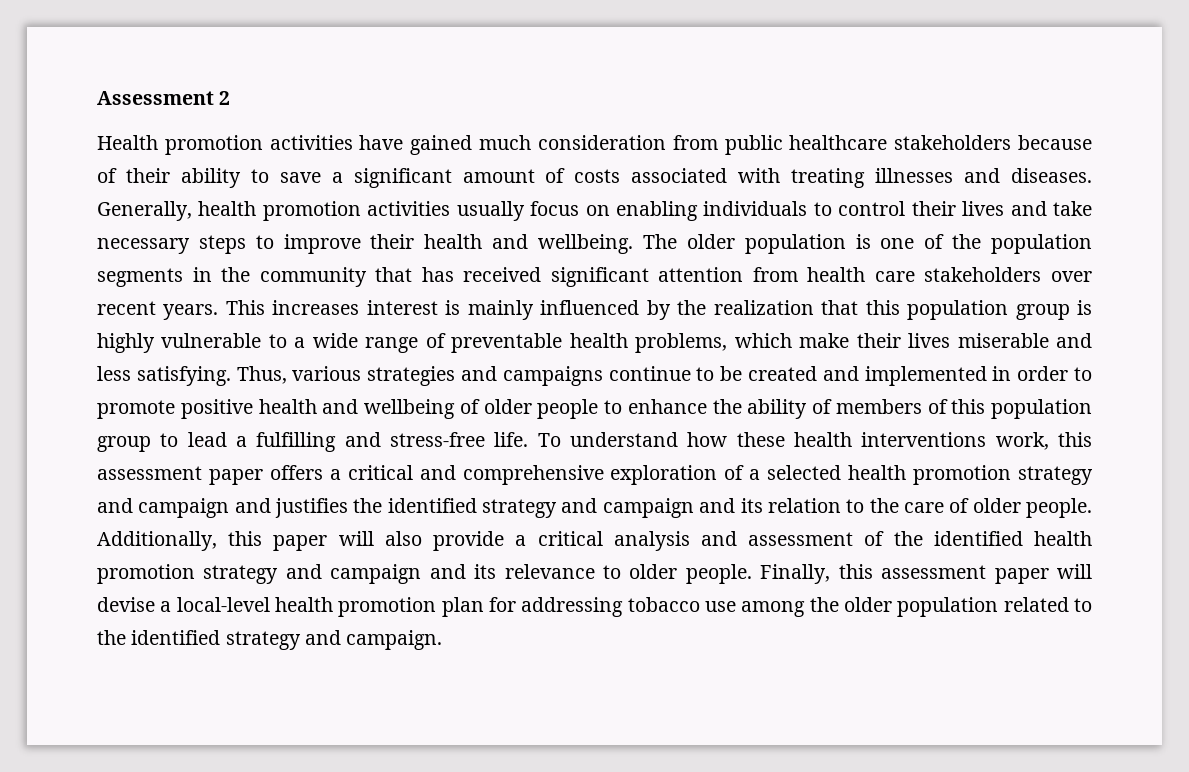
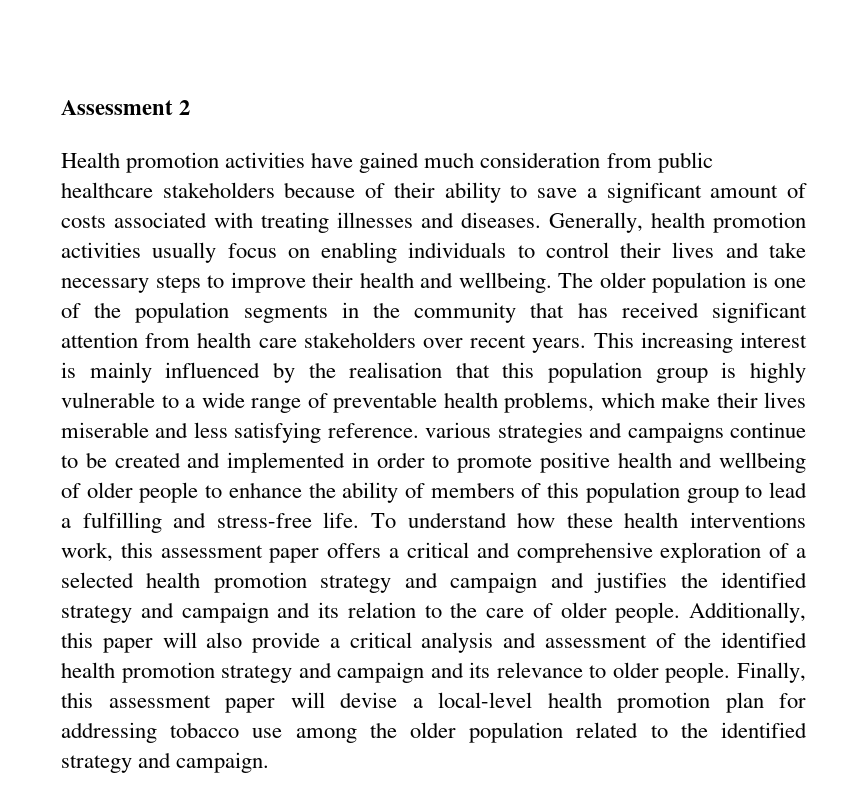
[272,300,360,315] increases -> [640,332,733,353] increasing
[713,300,814,315] realization -> [349,362,443,378] realisation
[136,366,287,386] satisfying. Thus, -> [234,422,419,443] satisfying reference.

